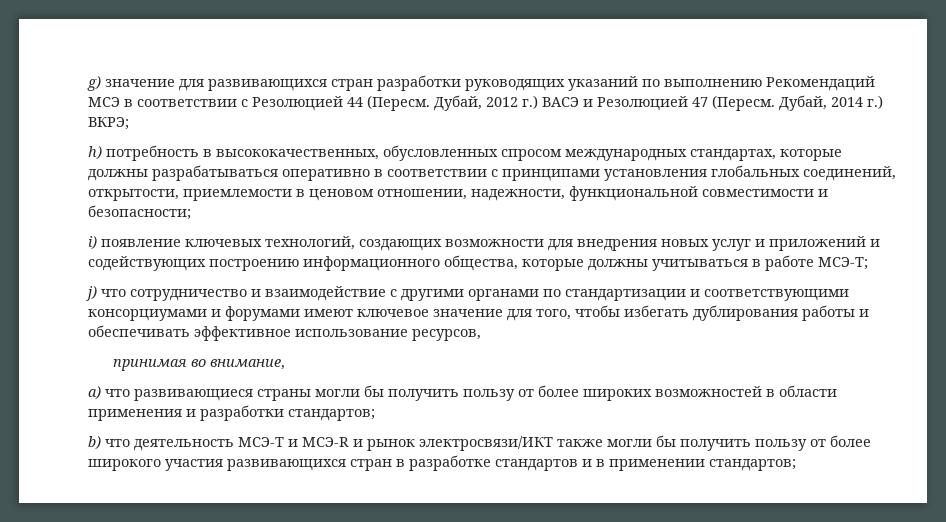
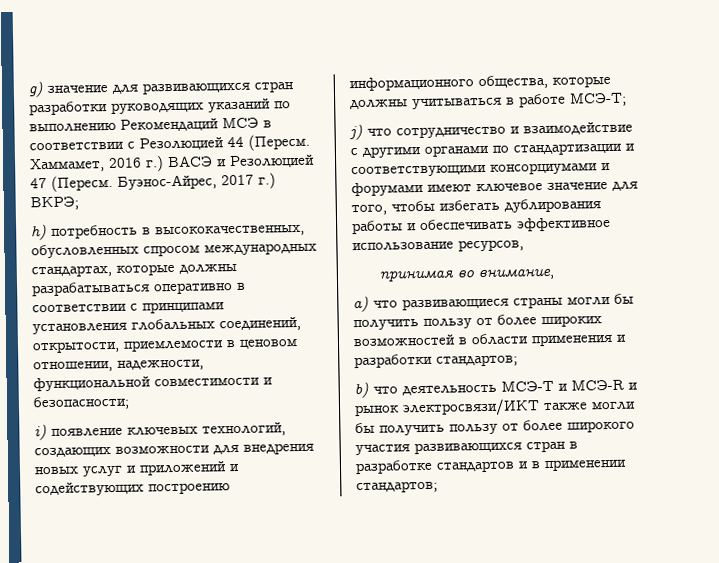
[434,95,518,111] Дубай, 2012 -> [29,157,142,173] Хаммамет, 2016
[779,95,863,111] Дубай, 2014 -> [117,174,254,190] Буэнос-Айрес, 2017

